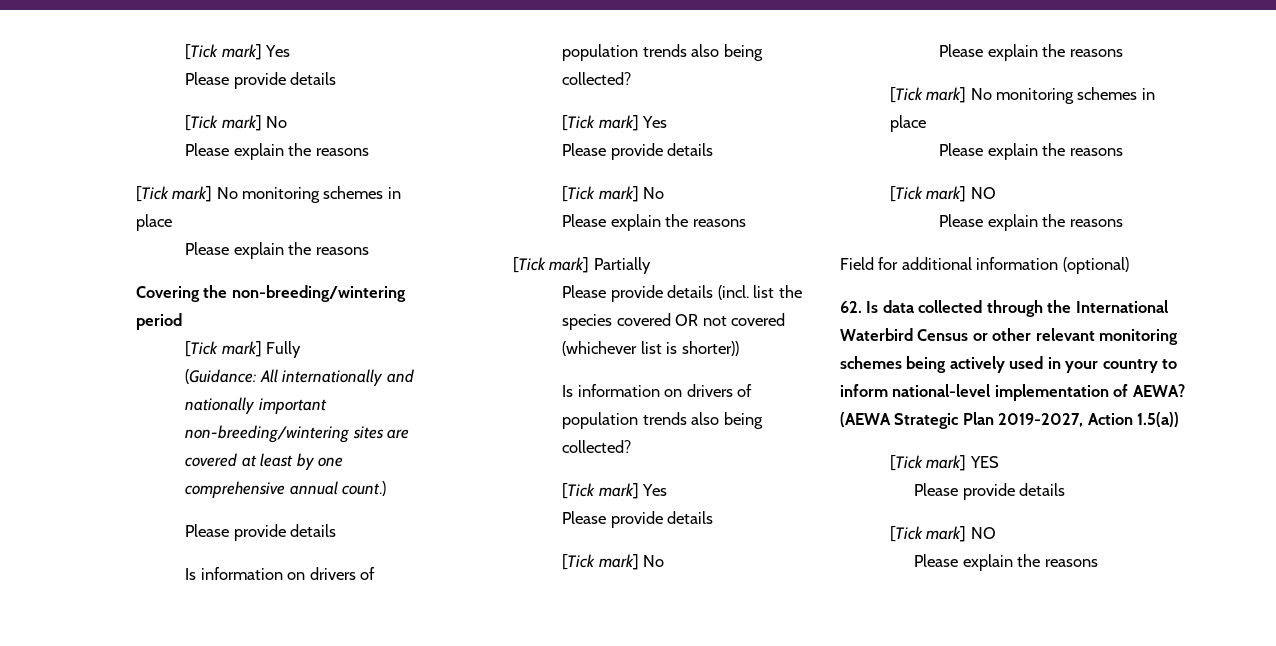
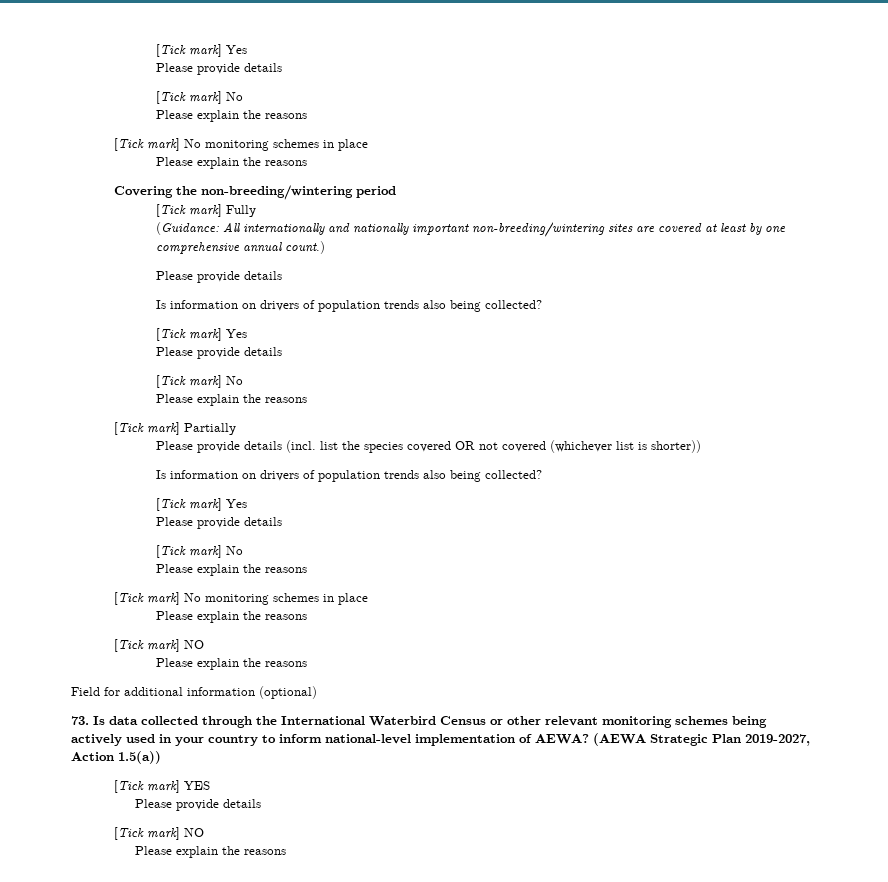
[840,301,862,313] 62. -> [71,716,89,725] 73.

